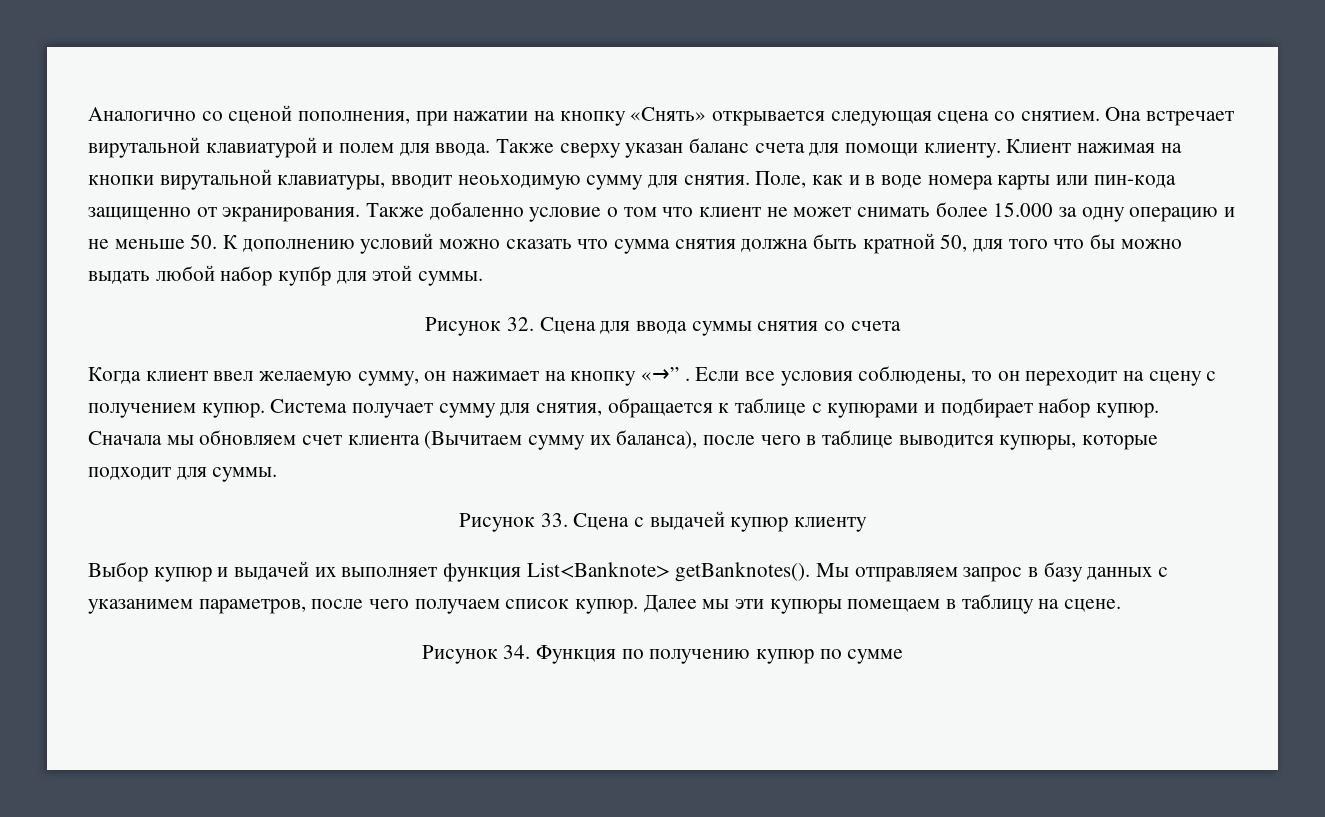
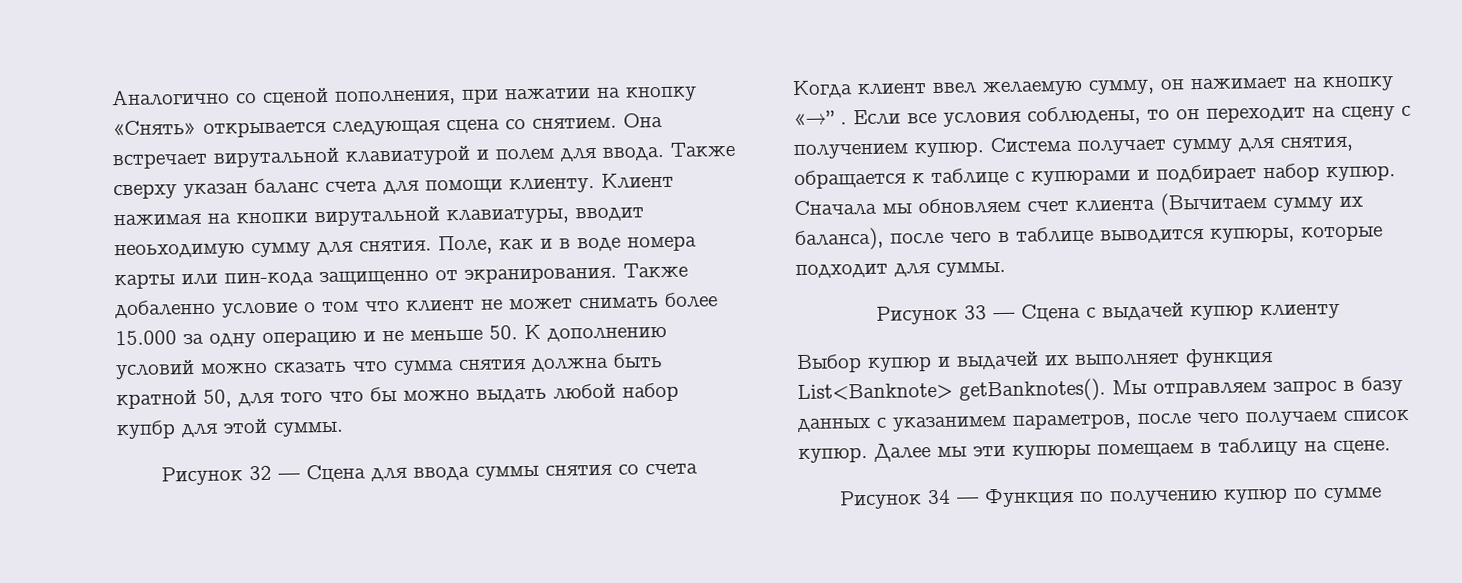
[506,317,534,331] 32. -> [249,465,300,481] 32 —
[540,513,568,527] 33. -> [964,305,1015,320] 33 —
[503,645,531,659] 34. -> [927,489,979,505] 34 —

